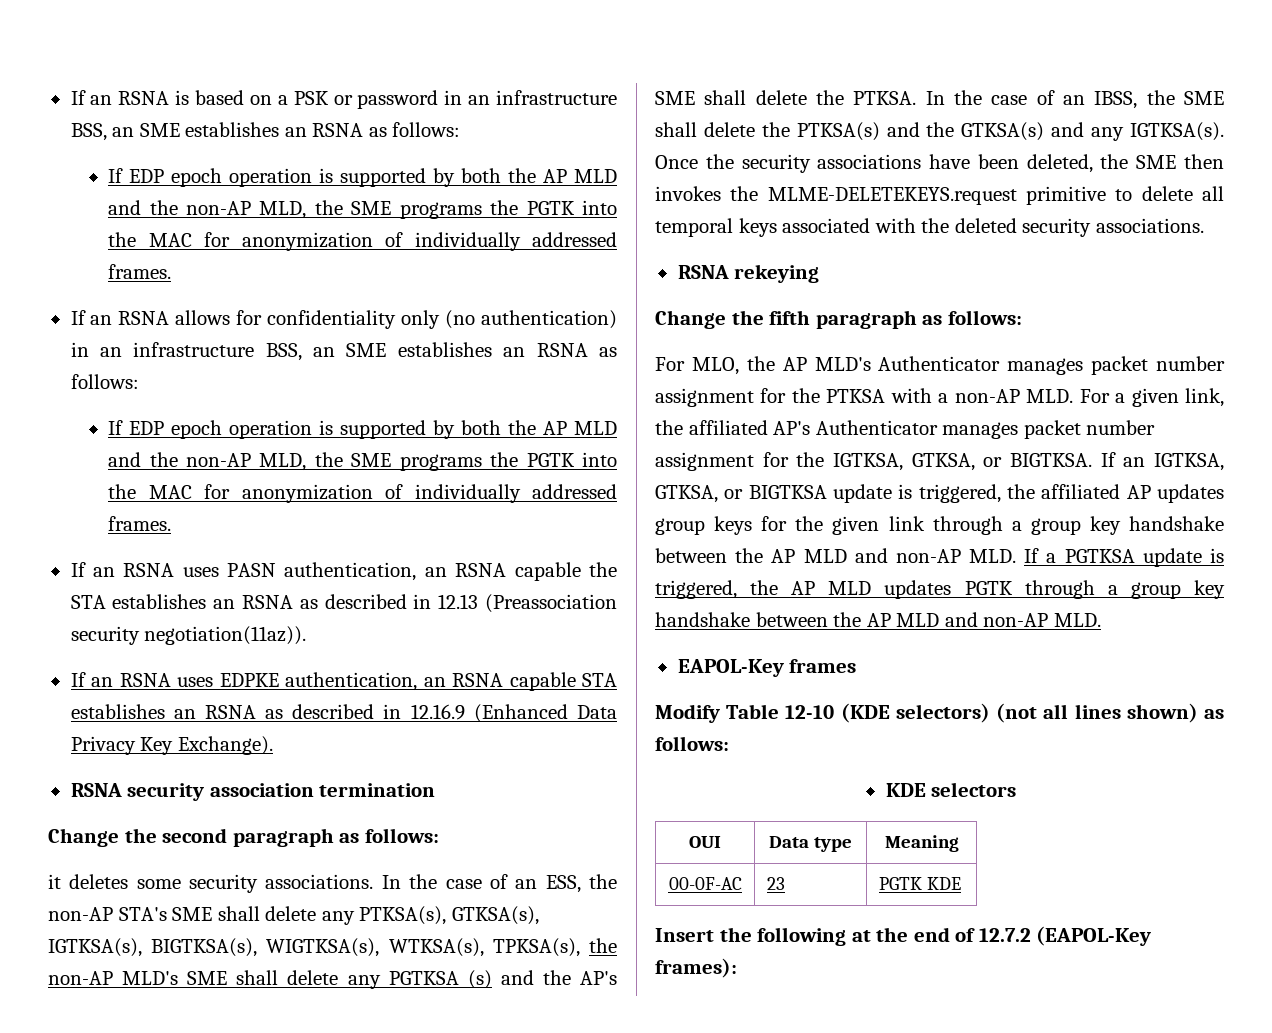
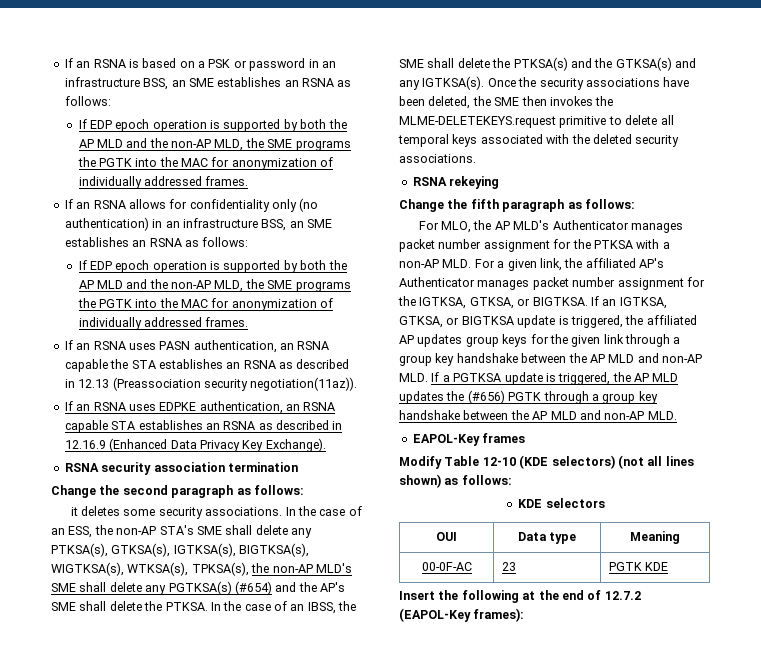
[388,970,492,989] PGTKSA (s) -> [168,581,272,595] PGTKSA(s) (#654)
(952, 589) none -> [446,390,505,404] the (#656)

